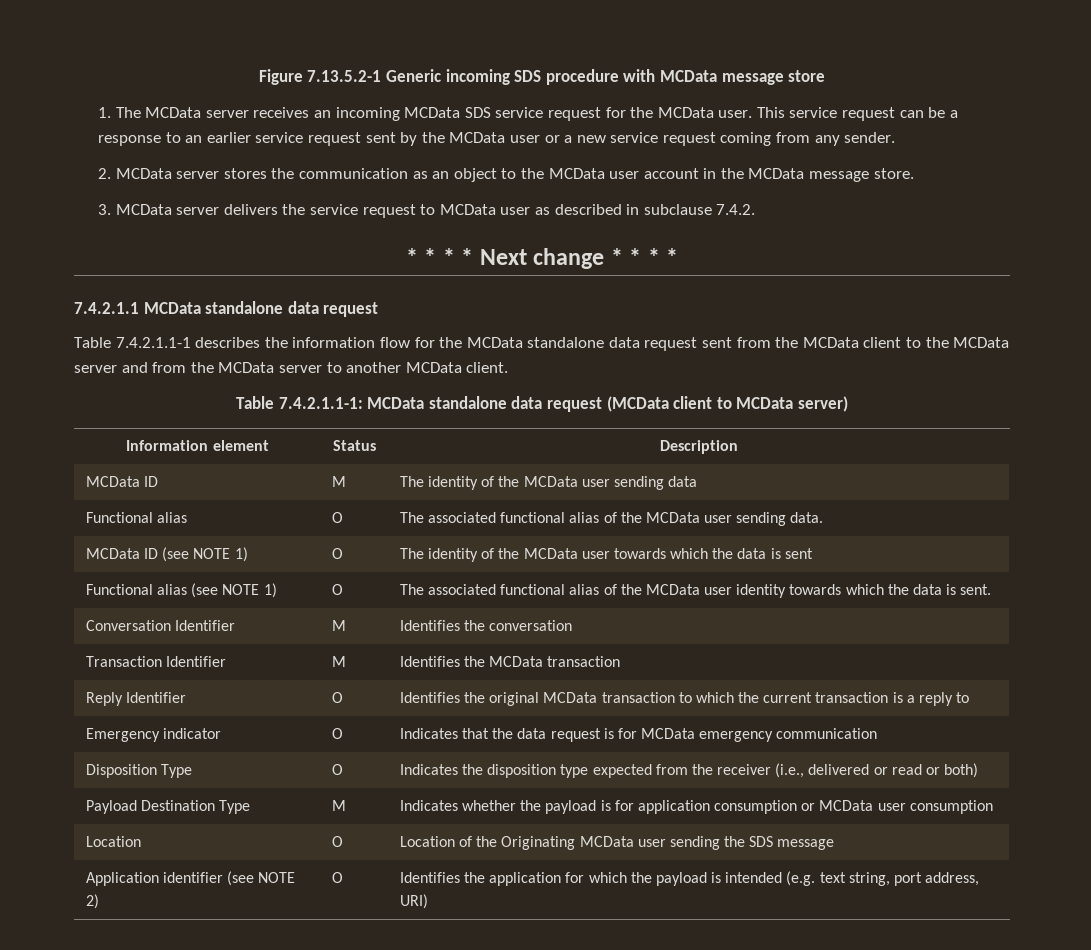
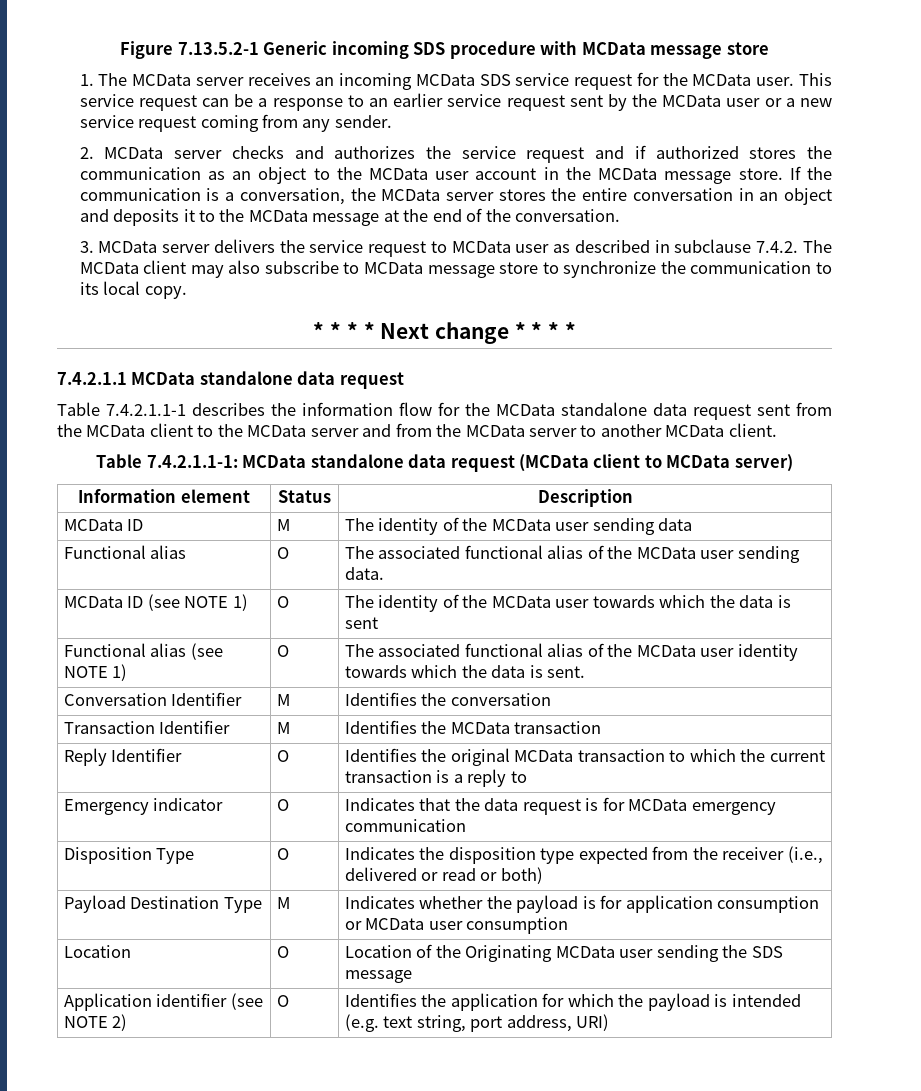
(220, 175) none -> [231,145,739,163] checks and authorizes the service request and if authorized
(914, 173) none -> [789,166,833,180] [79,188,832,205] [79,208,621,226] If the communication is a conversation, the MCData server stores the entire conversation in an object and deposits it to the MCData message at the end of the conversation.
(756, 209) none -> [802,240,832,253] [79,260,832,278] [79,281,187,299] The MCData client may also subscribe to MCData message store to synchronize the communication to its local copy.

